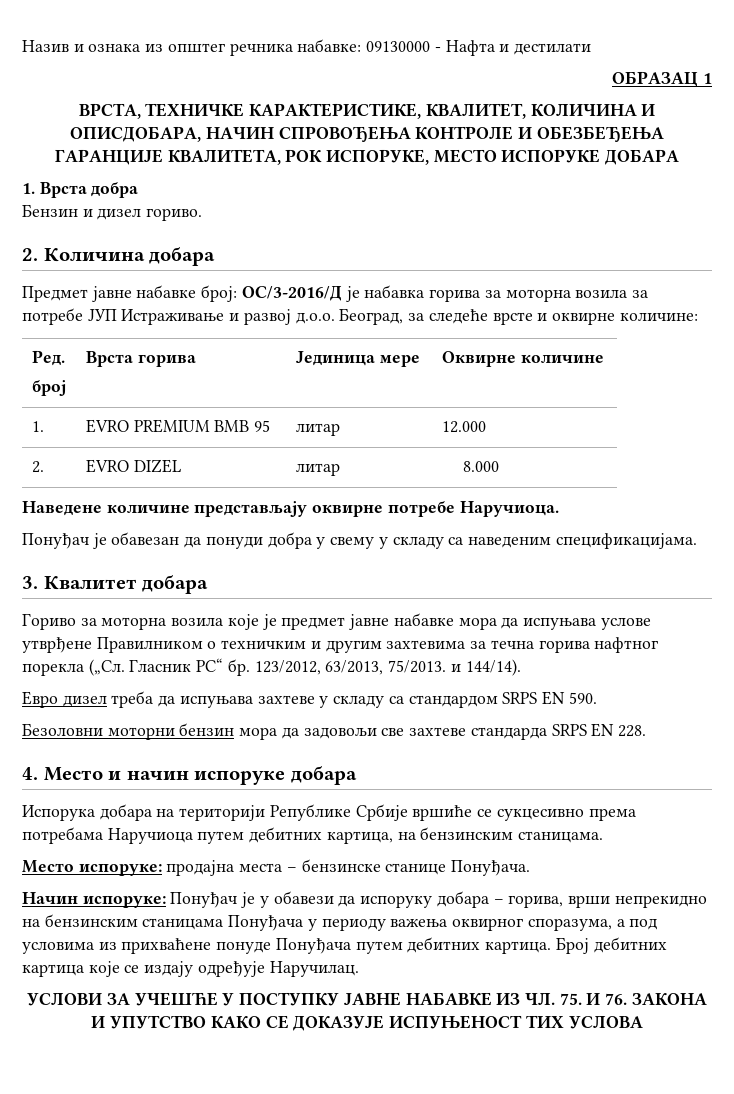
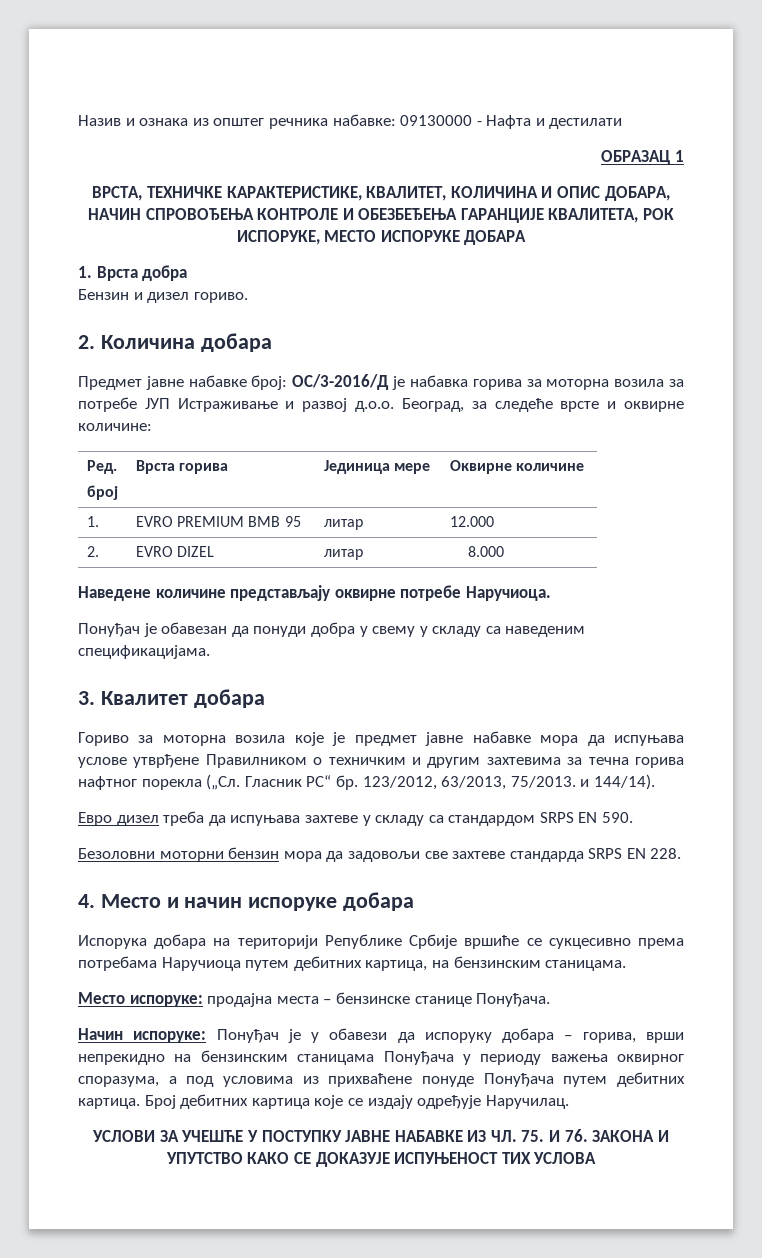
[70,126,202,142] ОПИСДОБАРА, -> [556,186,670,201] ОПИС ДОБАРА,

